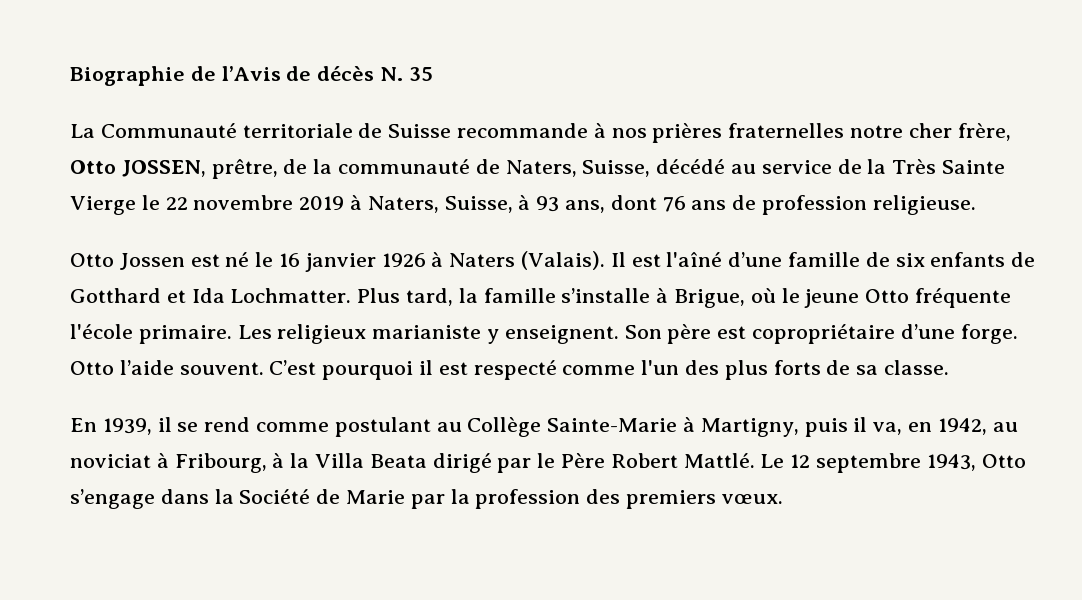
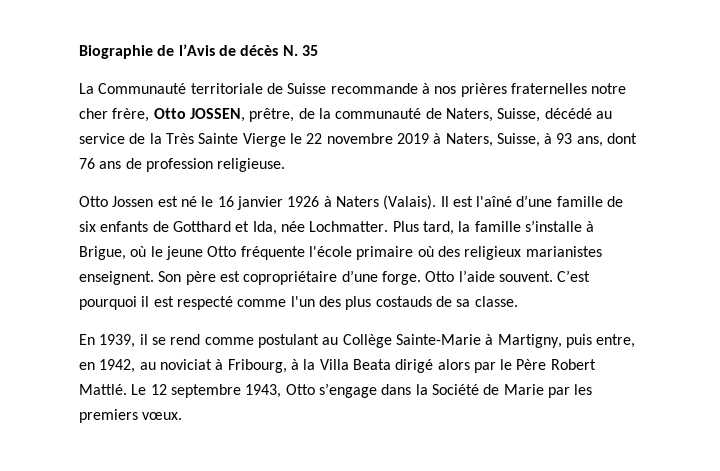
[191,288,225,303] Ida -> [252,221,305,235] Ida, née
[138,324,500,344] primaire. Les religieux marianiste y -> [356,246,602,260] primaire où des religieux marianistes
[773,360,821,375] forts -> [375,296,432,307] costauds
[853,417,903,435] il va, -> [596,334,636,348] entre,
(492, 463) none -> [437,359,470,370] alors
[450,489,621,509] la profession des -> [574,384,593,395] les

